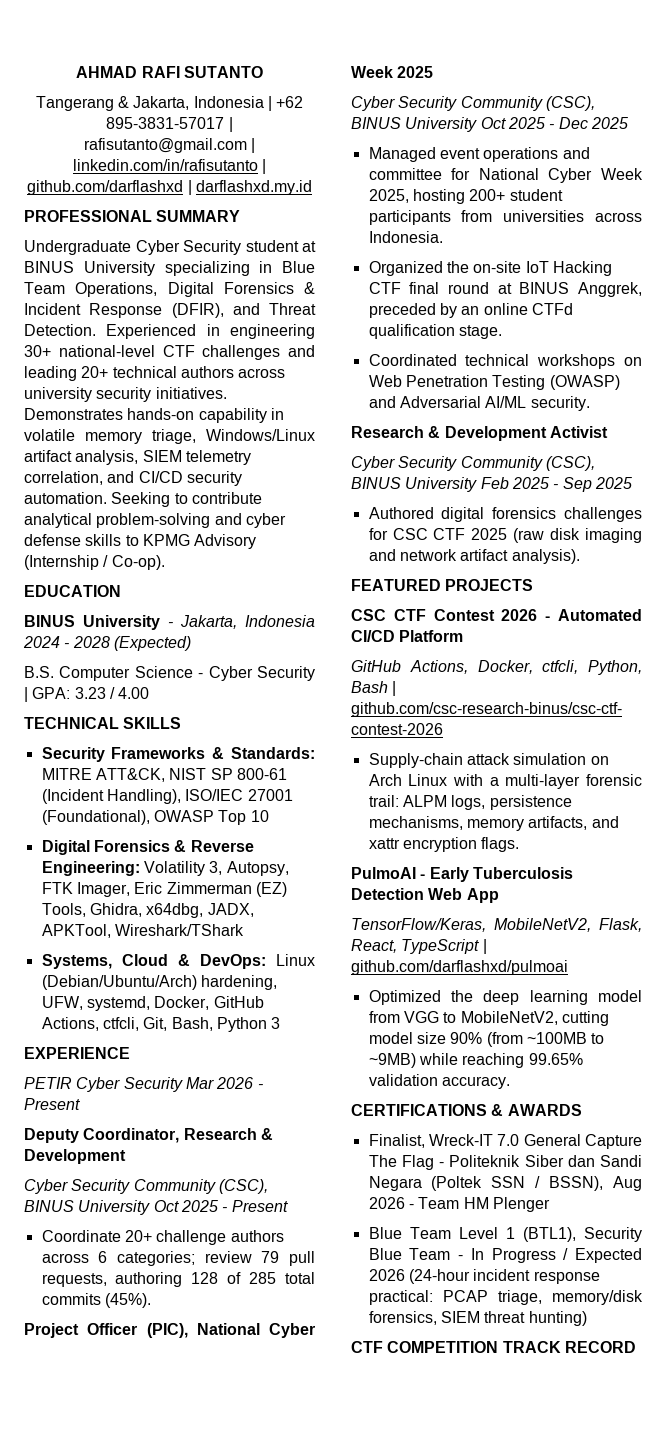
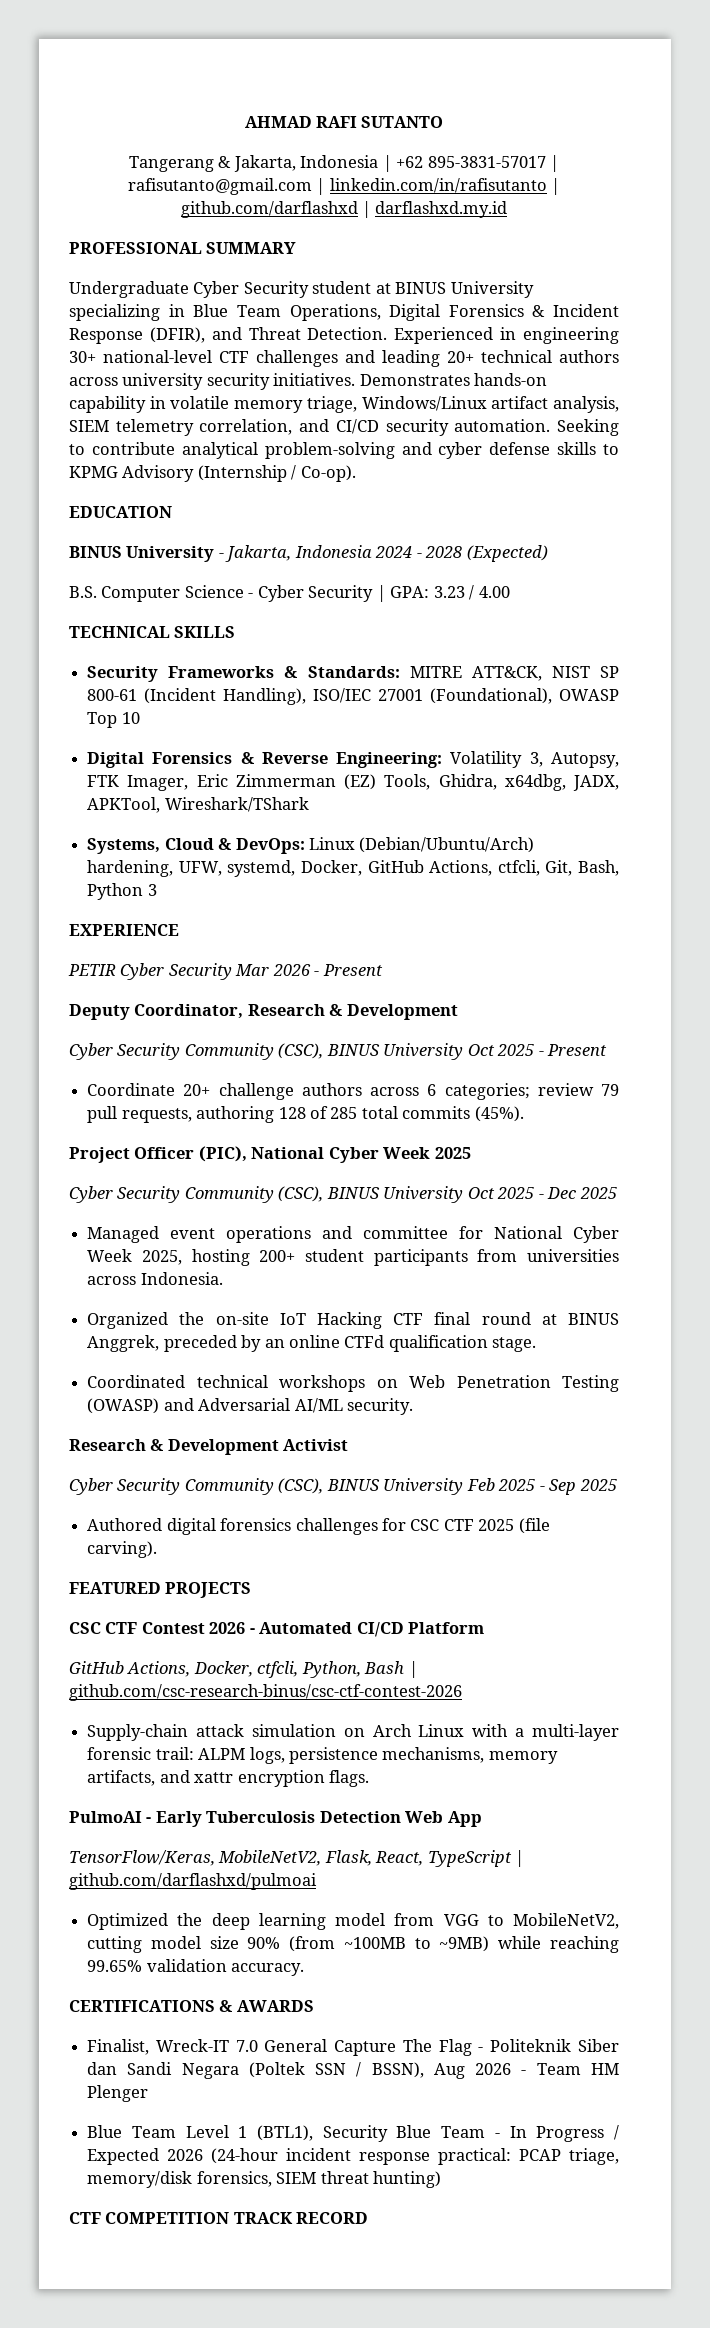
[513,528,642,543] [368,549,580,564] (raw disk imaging and network artifact analysis). -> [518,1518,550,1534] [87,1541,158,1558] (file carving).

